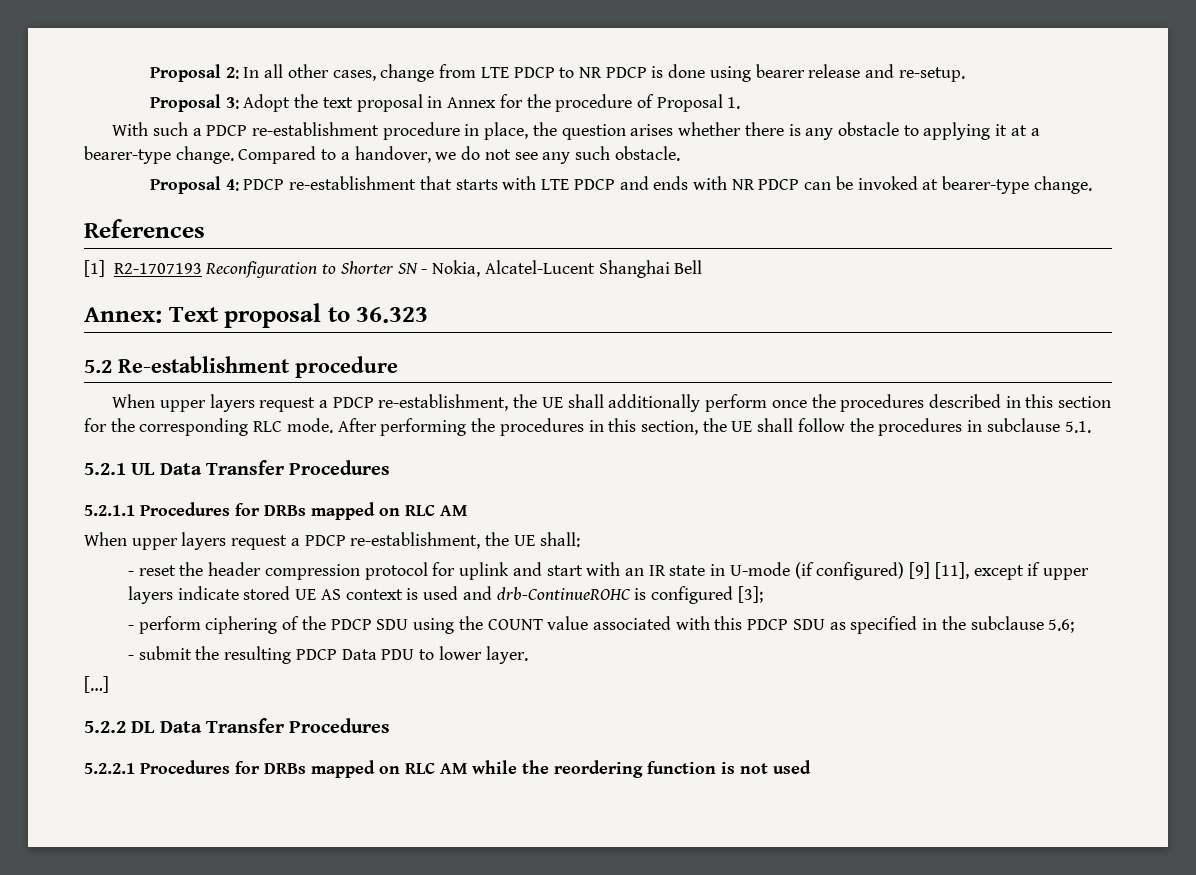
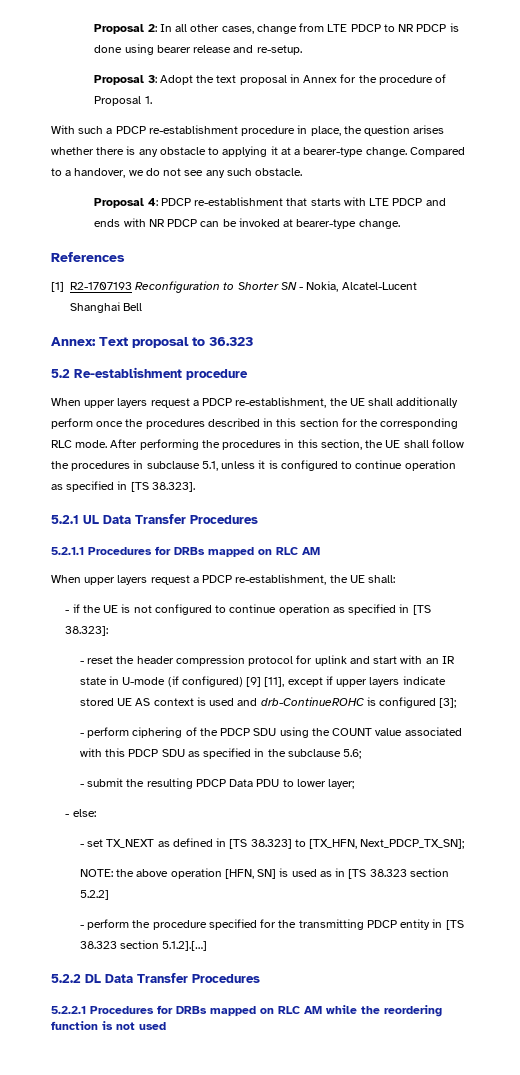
[1064,421,1091,433] 5.1. -> [201,460,456,471] [51,481,195,492] 5.1, unless it is configured to continue operation as specified in [TS 38.323].
(580, 539) none -> [65,604,431,615] [65,626,109,636] // - if the UE is not configured to continue operation as specified in [TS 38.323]:
[485,646,528,664] [84,676,109,693] layer. // […] -> [328,779,355,789] [65,809,96,817] [79,838,465,849] [79,868,449,879] [79,890,109,900] [79,919,464,930] [79,940,208,951] layer; // - else: // - set TX_NEXT as defined in [TS 38.323] to [TX_HFN, Next_PDCP_TX_SN]; // NOTE: the above operation [HFN, SN] is used as in [TS 38.323 section 5.2.2] // - perform the procedure specified for the transmitting PDCP entity in [TS 38.323 section 5.1.2].[…]

